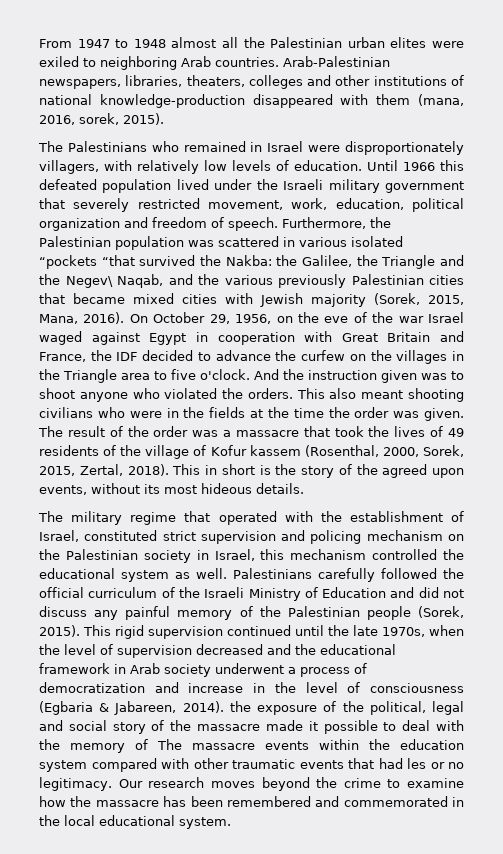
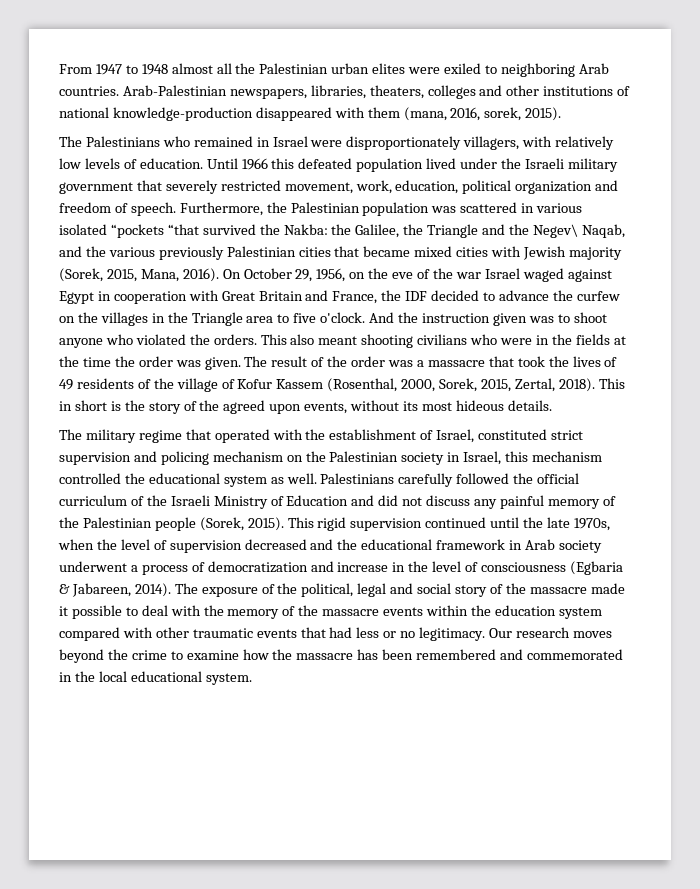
[249,445,301,456] kassem -> [276,379,324,389] Kassem
[229,701,251,712] the -> [174,583,198,594] The
[157,739,182,750] The -> [298,605,319,616] the
[407,758,426,769] les -> [356,627,380,638] less

